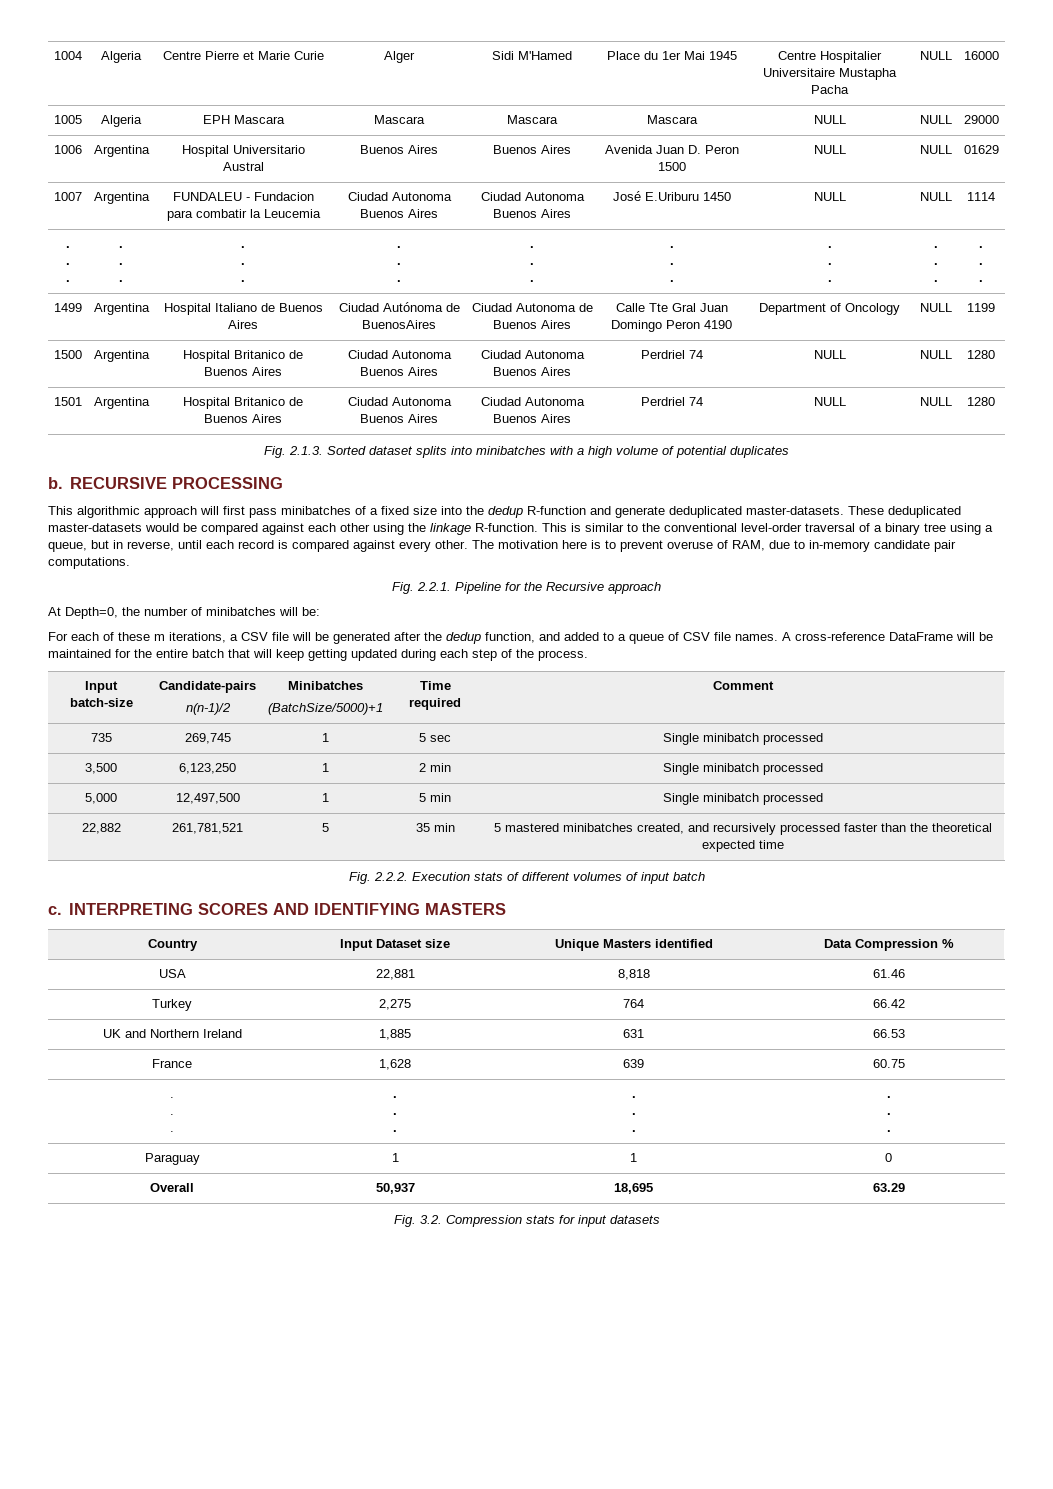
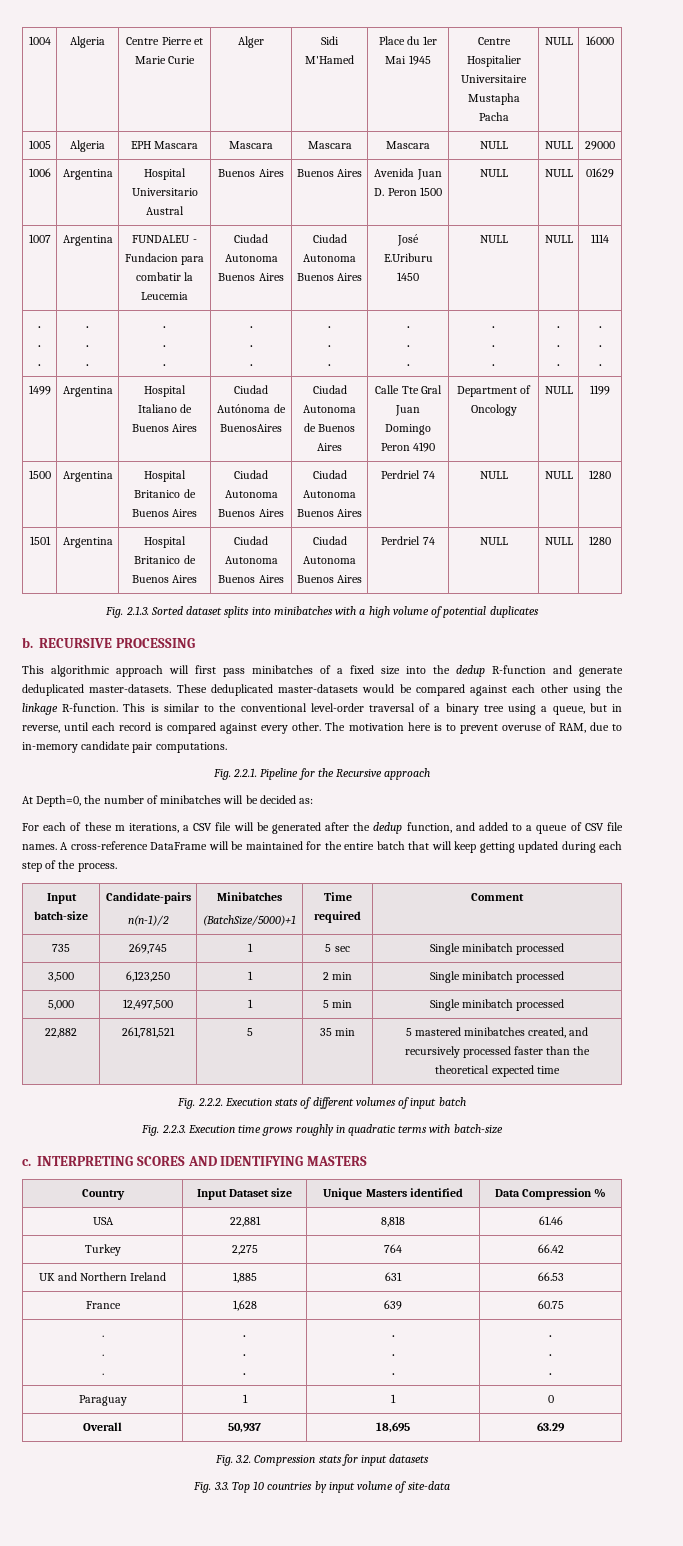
[302,607,320,616] be: -> [245,795,314,804] be decided as:
(705, 876) none -> [141,1124,503,1136] // Fig. 2.2.3. Execution time grows roughly in quadratic terms with batch-size
(660, 1219) none -> [193,1481,450,1493] // Fig. 3.3. Top 10 countries by input volume of site-data

